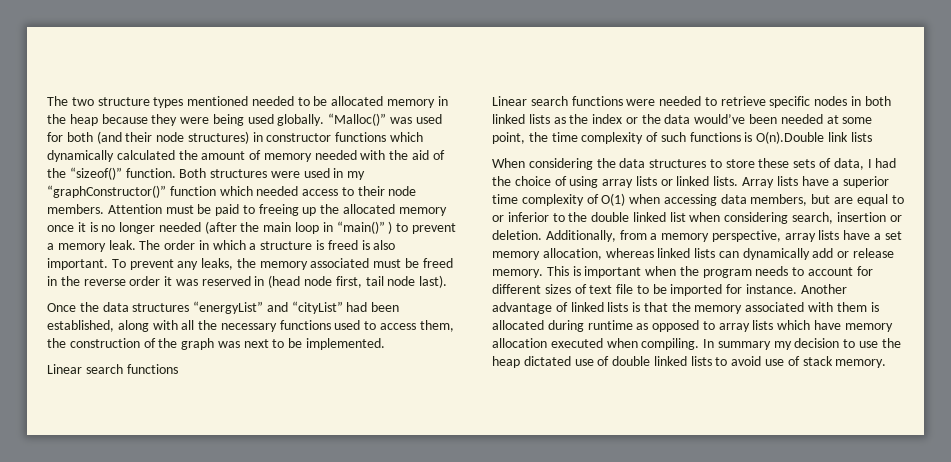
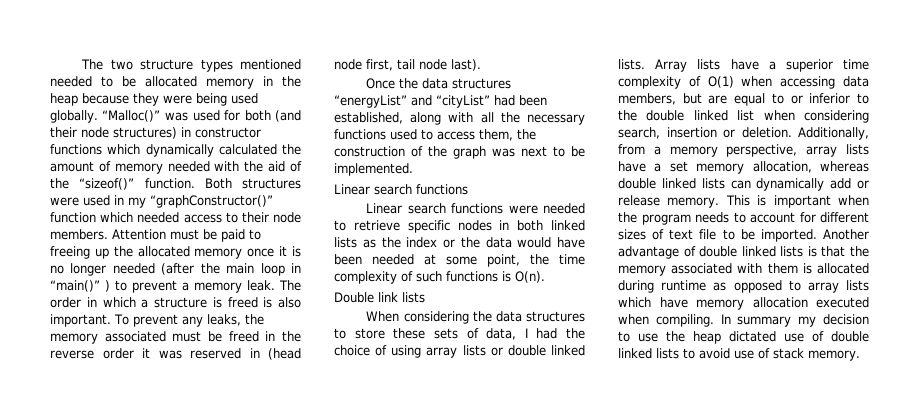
[694,114,746,124] would’ve -> [517,237,585,248] would have
[756,131,825,144] O(n).Double -> [515,271,545,283] [334,292,374,303] O(n). // Double
(673, 182) none -> [507,345,546,356] double
(654, 253) none -> [618,178,656,189] double
[670,284,798,296] imported for instance. -> [760,229,817,242] imported.
(568, 307) none -> [699,246,738,257] double

